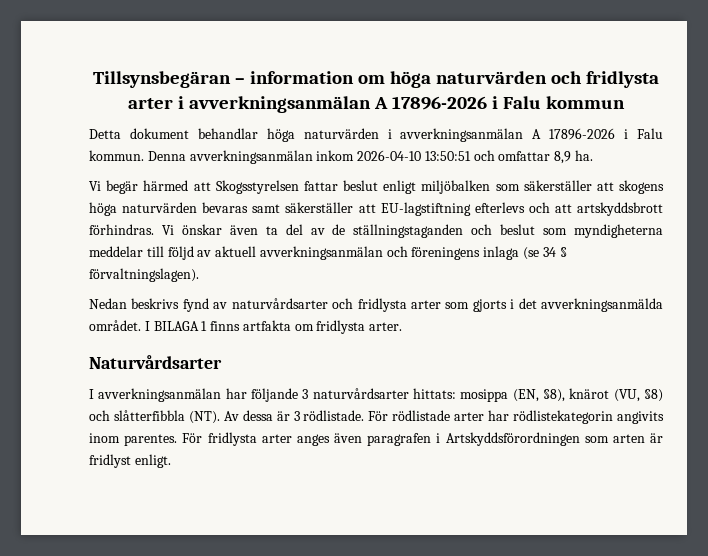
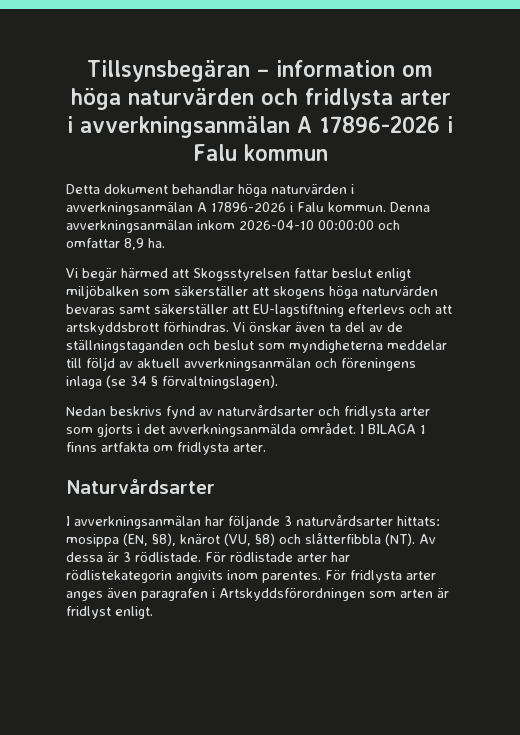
[424,151,471,161] 13:50:51 -> [318,220,374,230] 00:00:00

